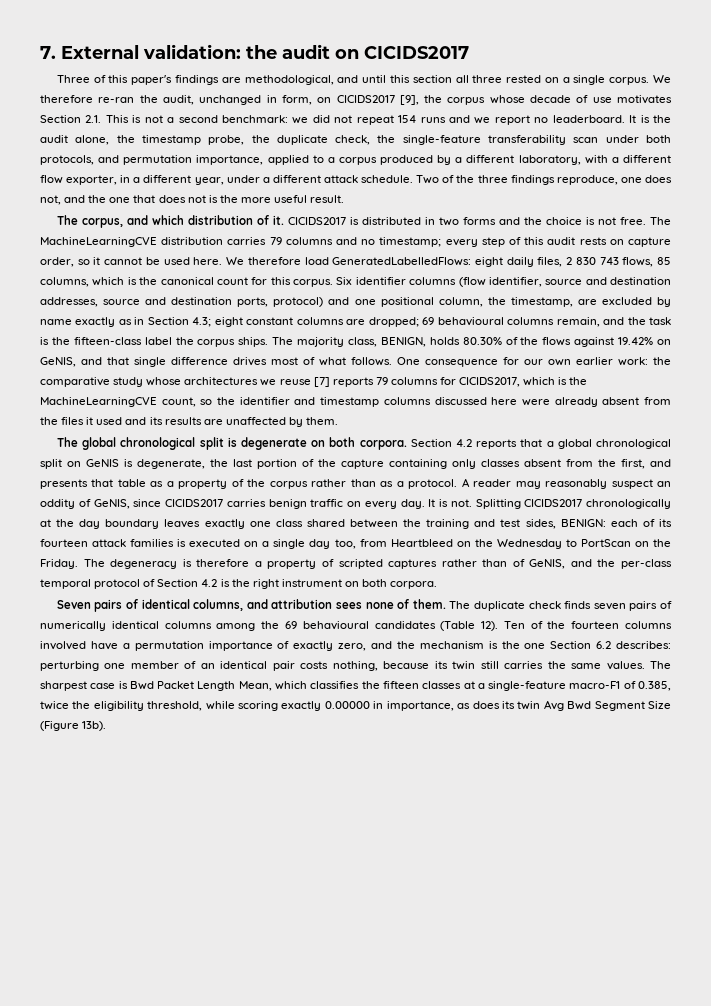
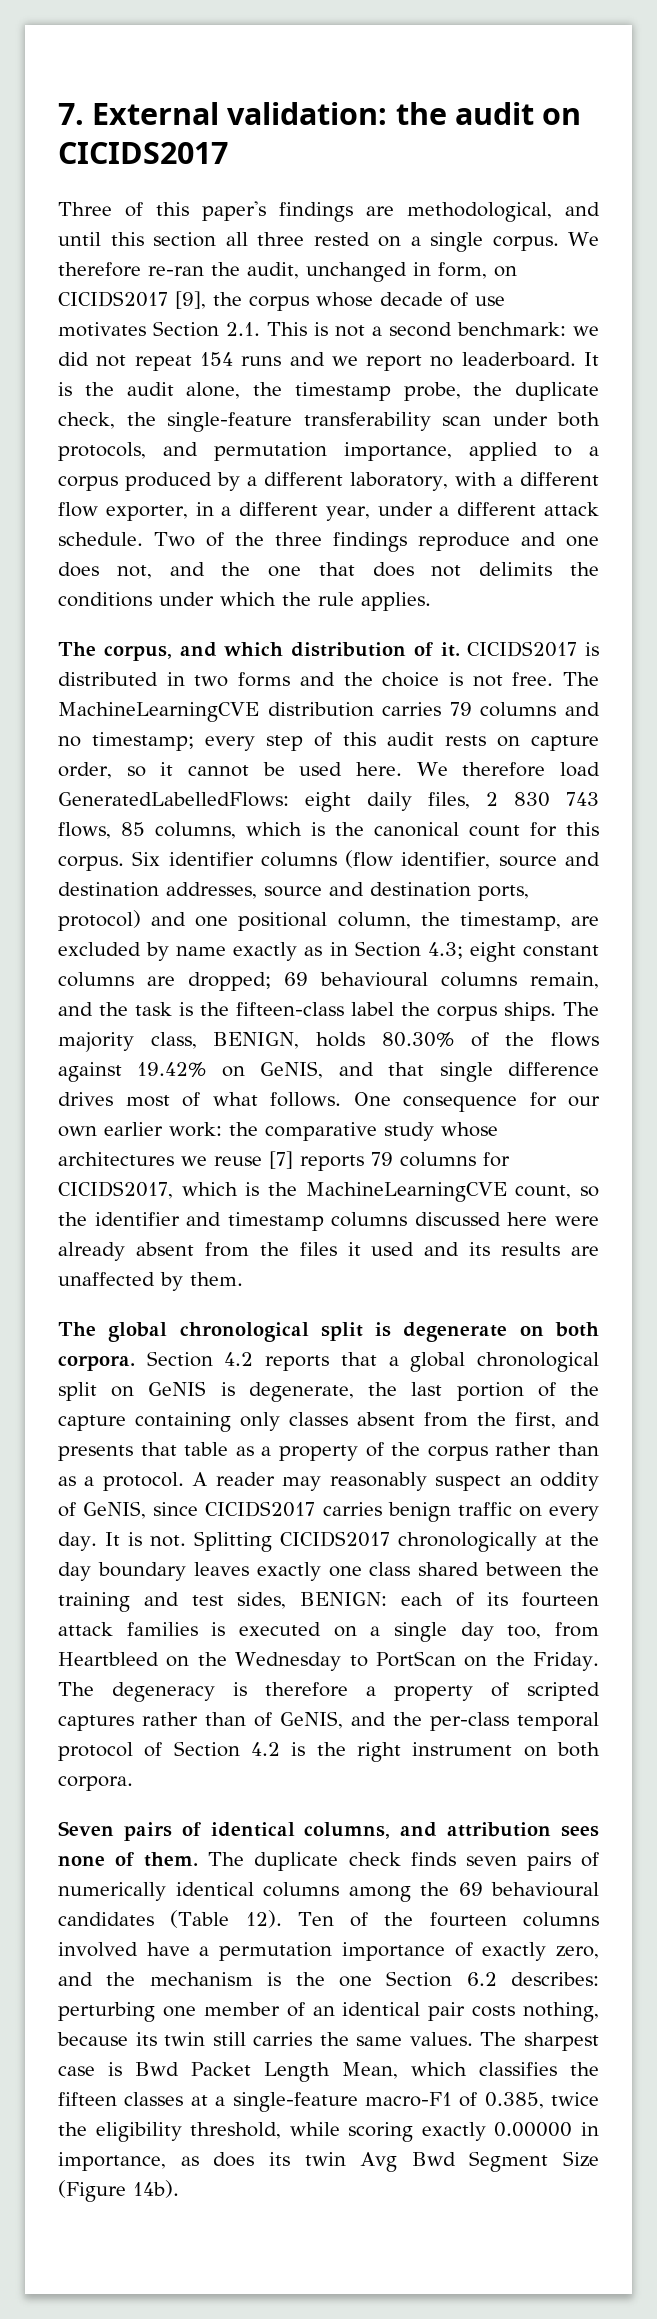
[556,175,618,185] reproduce, -> [417,532,556,551] reproduce and
[208,195,345,203] is the more useful result. -> [479,562,599,576] [58,592,431,611] delimits the conditions under which the rule applies.
[82,721,107,731] 13b). -> [133,2180,179,2198] 14b).

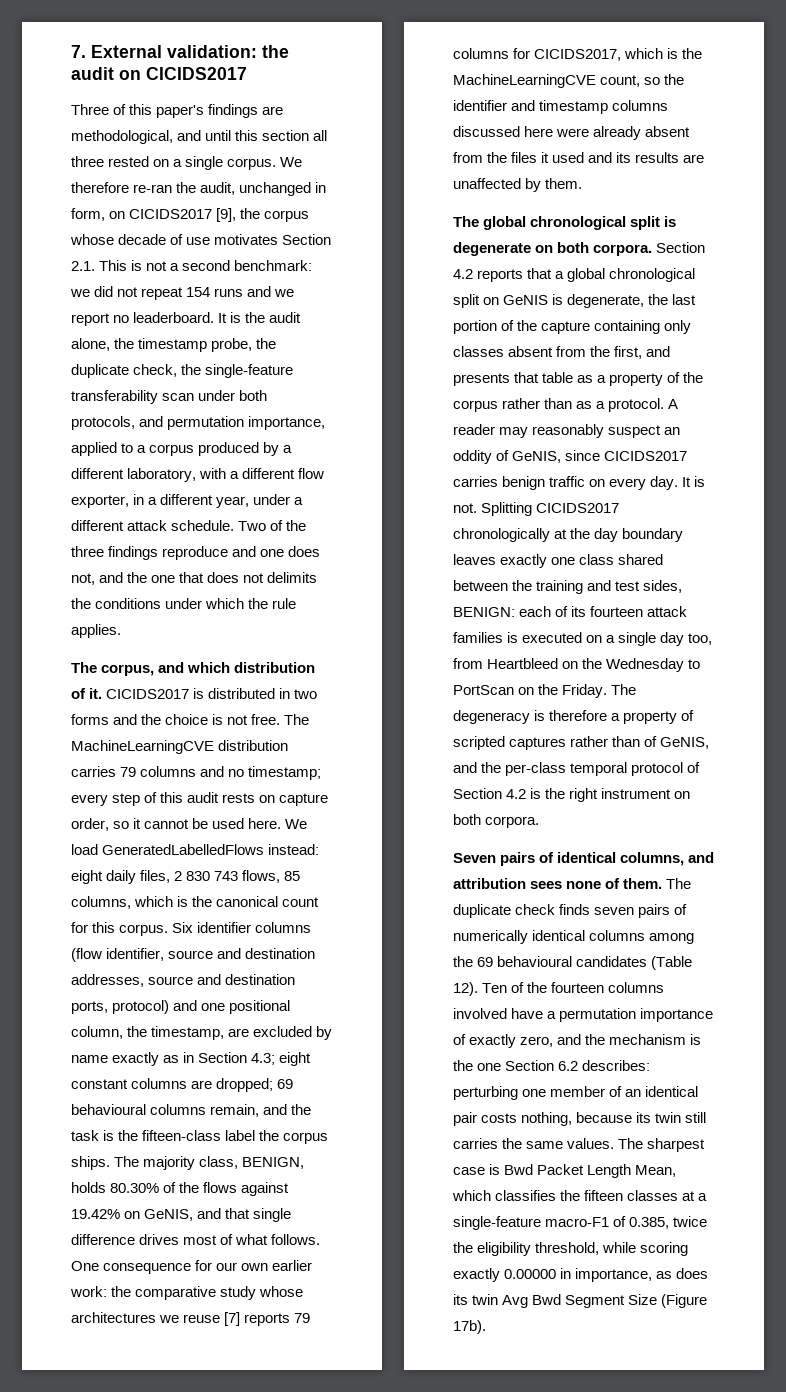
[462,762,601,777] [58,792,289,807] therefore load GeneratedLabelledFlows: -> [71,844,320,855] load GeneratedLabelledFlows instead:
[133,2180,179,2198] 14b). -> [453,1320,486,1334] 17b).

